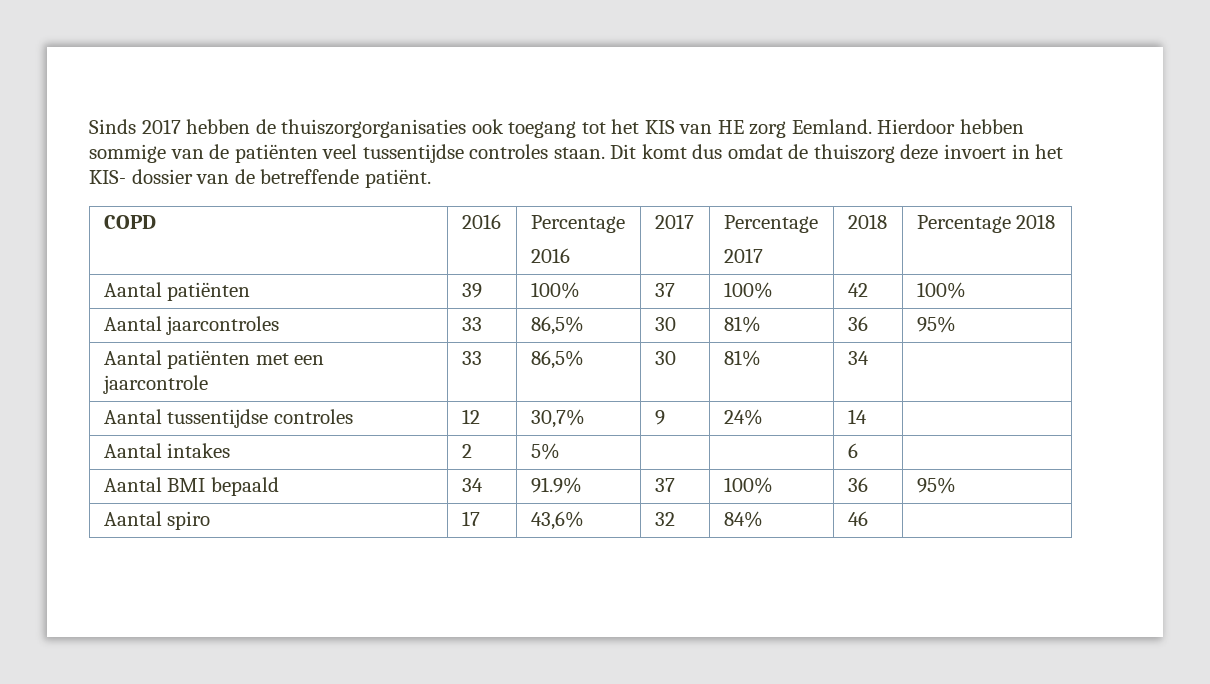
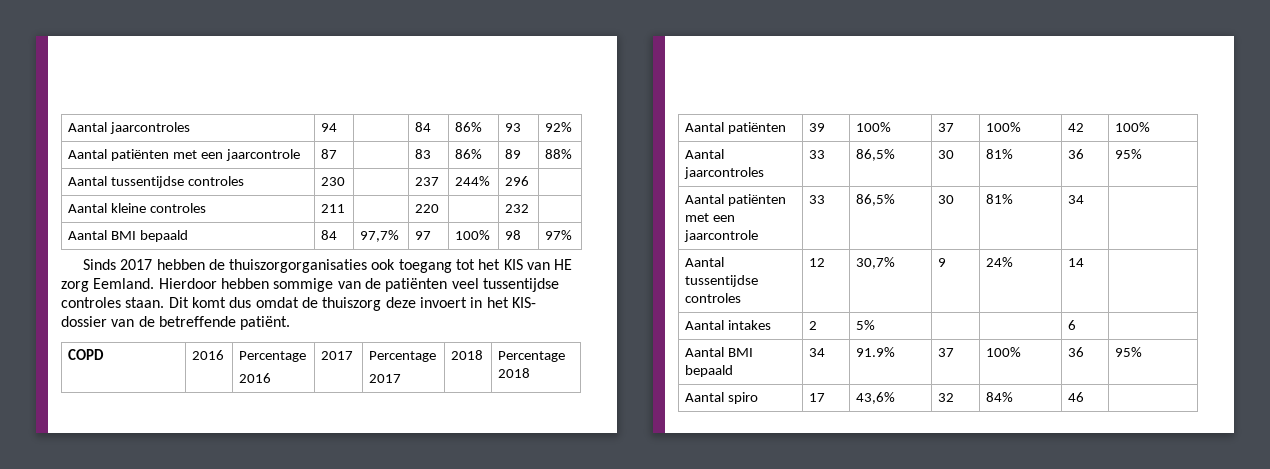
(89, 126) none -> [68,122,191,134] [321,123,338,132] [415,122,432,132] [455,122,483,132] [505,123,522,132] [545,122,573,132] [68,149,300,161] [321,149,338,159] [415,149,432,159] [455,149,483,159] [505,149,522,159] [545,149,573,159] [68,176,244,188] [321,177,346,186] [415,177,440,186] [455,176,491,186] [505,176,530,186] [68,203,206,213] [321,204,346,213] [415,204,440,213] [505,204,530,213] [68,230,188,242] [321,230,338,240] [360,230,400,242] [415,231,432,240] [455,230,491,240] [505,230,522,240] [545,230,573,240] Aantal jaarcontroles | 94 | | 84 | 86% | 93 | 92% // Aantal patiënten met een jaarcontrole | 87 | | 83 | 86% | 89 | 88% // Aantal tussentijdse controles | 230 | | 237 | 244% | 296 | // Aantal kleine controles | 211 | | 220 | | 232 | // Aantal BMI bepaald | 84 | 97,7% | 97 | 100% | 98 | 97% //

